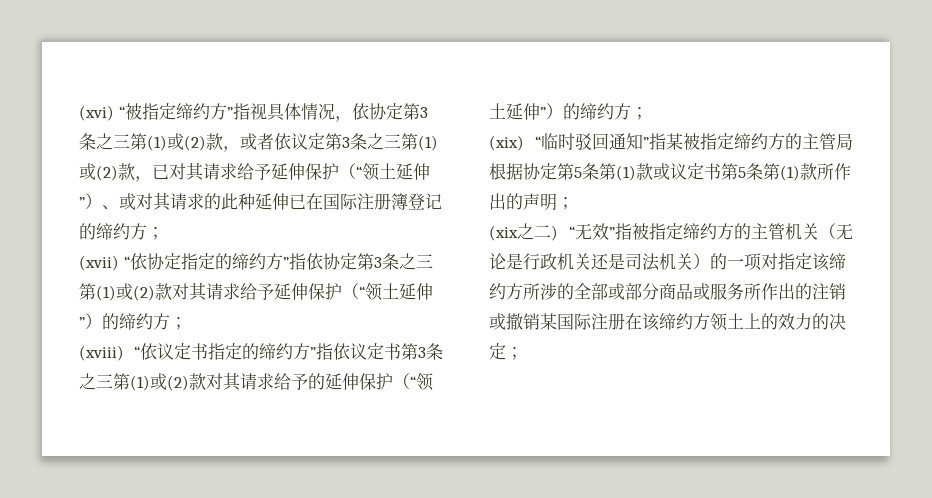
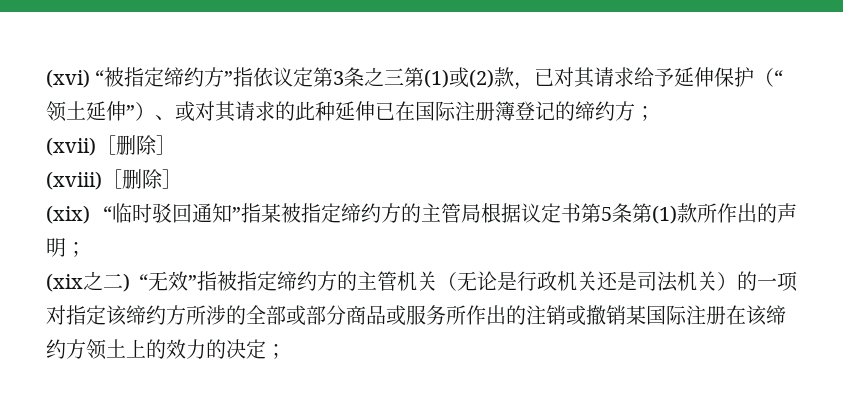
[249,103,428,122] [79,133,274,152] 视具体情况，依协定第3条之三第(1)或(2)款，或者 -> (254, 77) none
[123,253,433,270] [79,282,433,301] [79,313,187,330] [79,343,443,361] [79,372,434,391] [489,103,648,120] “依协定指定的缔约方”指依协定第3条之三第(1)或(2)款对其请求给予延伸保护（“领土延伸”）的缔约方； // (xviii) “依议定书指定的缔约方”指依议定书第3条之三第(1)或(2)款对其请求给予的延伸保护（“领土延伸”）的缔约方； -> [96,135,176,155] [46,169,182,190] ［删除］ // (xviii)［删除］
[523,163,670,181] 协定第5条第(1)款或 -> (521, 213) none

